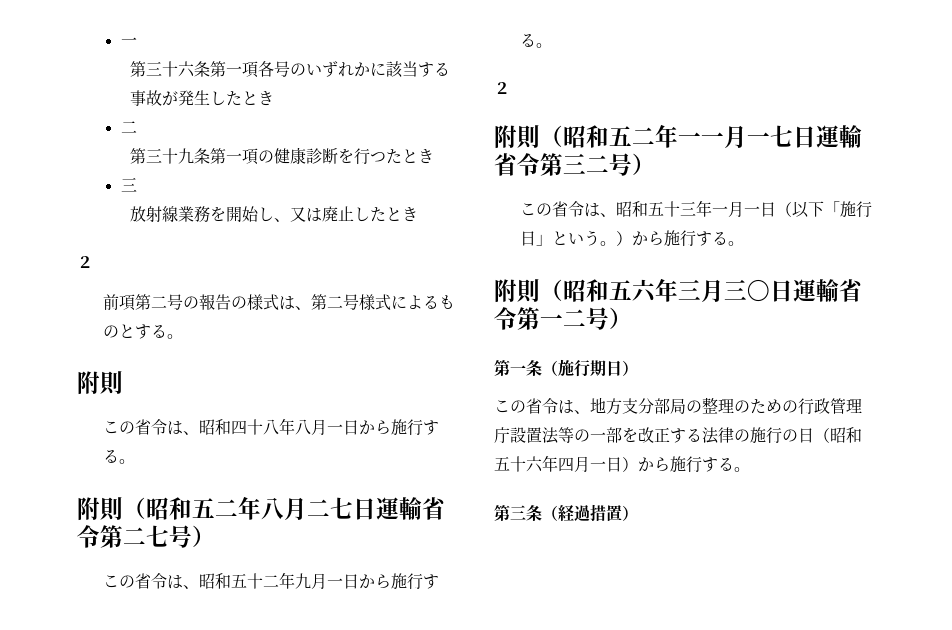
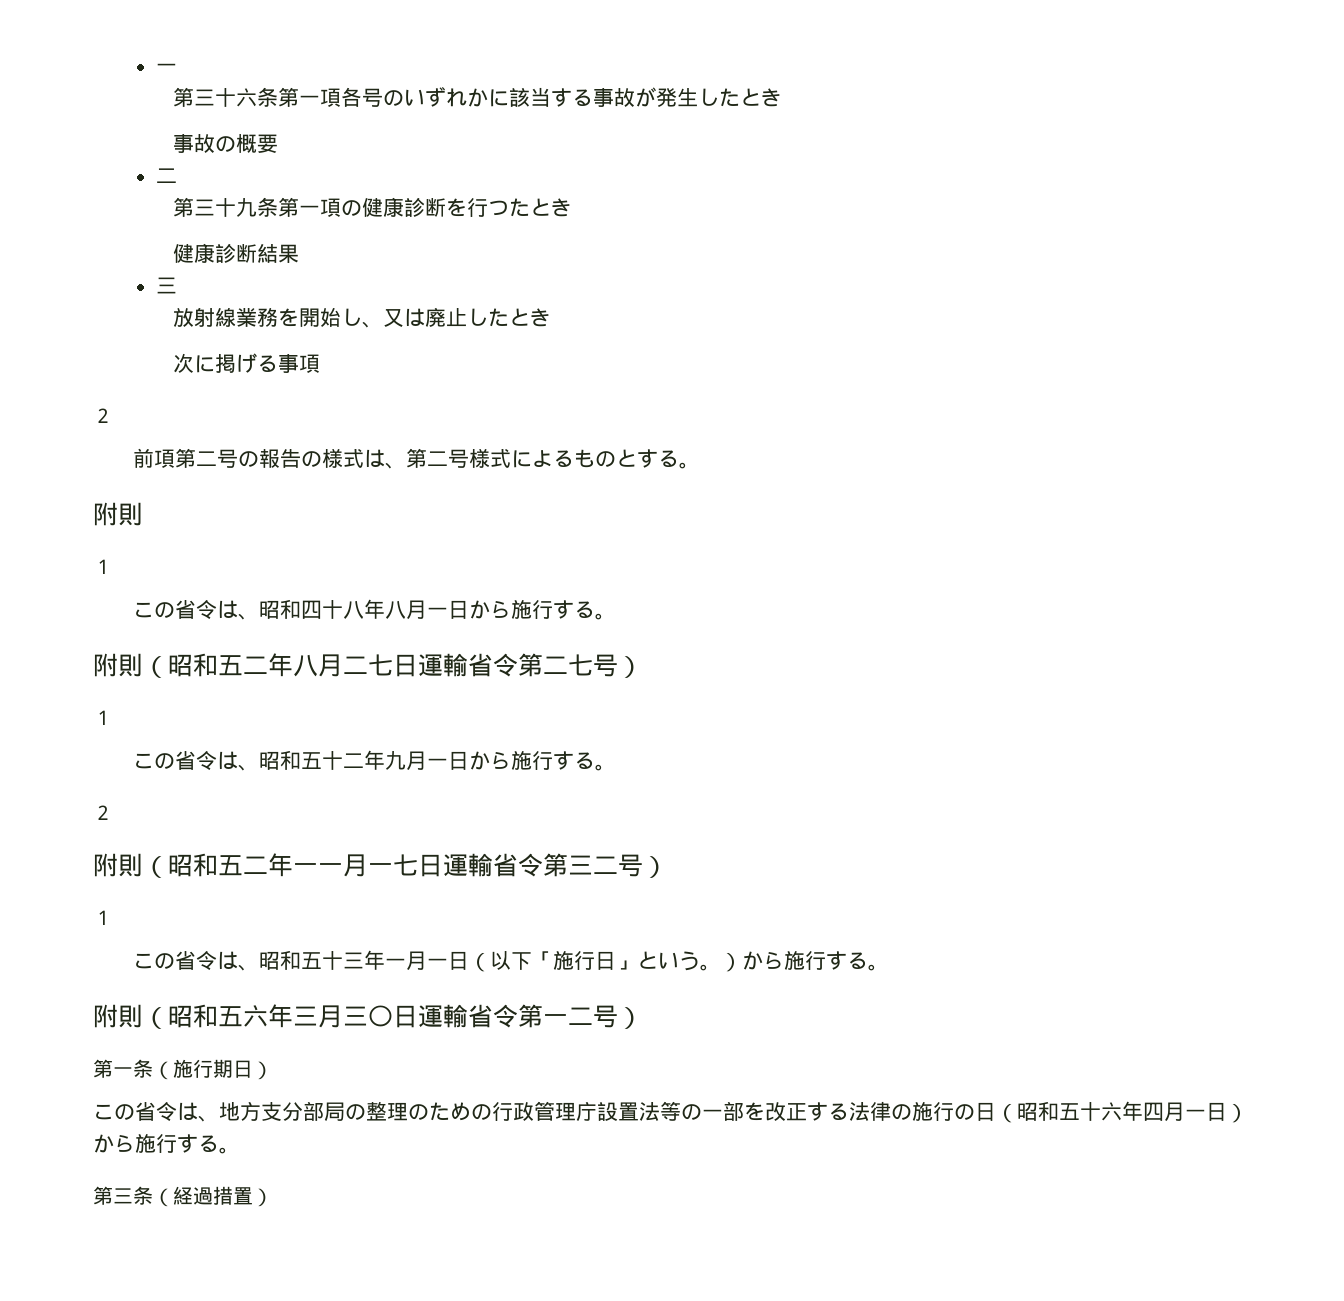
(274, 98) none -> [173,134,279,153] // 事故の概要
(434, 156) none -> [173,243,300,263] // 健康診断結果
(418, 214) none -> [173,353,321,373] // 次に掲げる事項
(123, 383) none -> [93,559,113,574] // １
(215, 536) none -> [93,710,113,725] // １
(655, 164) none -> [93,910,113,925] // １

